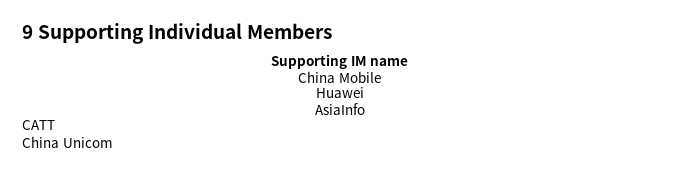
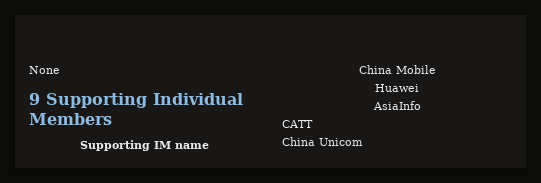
(22, 32) none -> [29,66,60,74] None //

